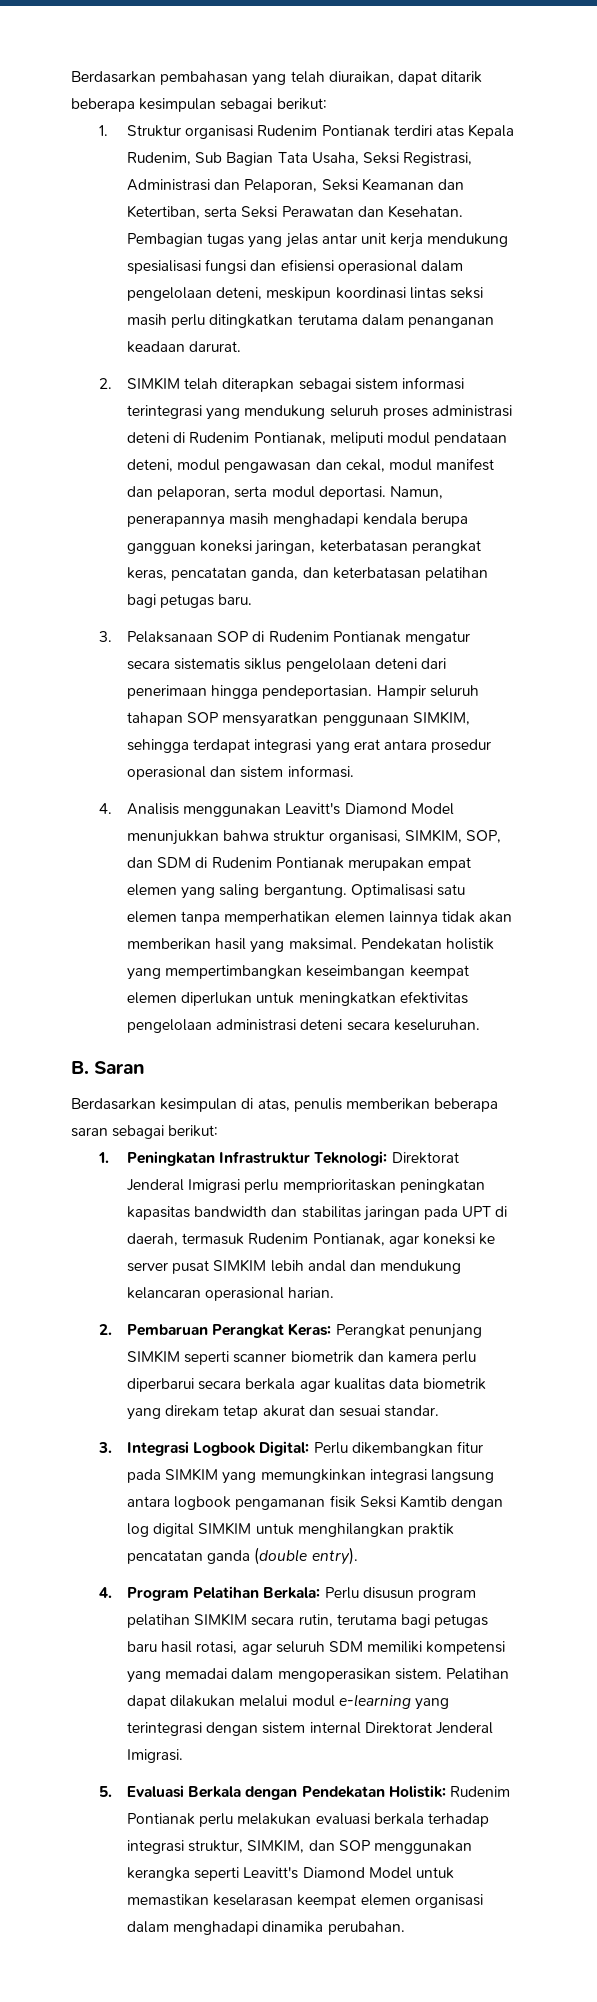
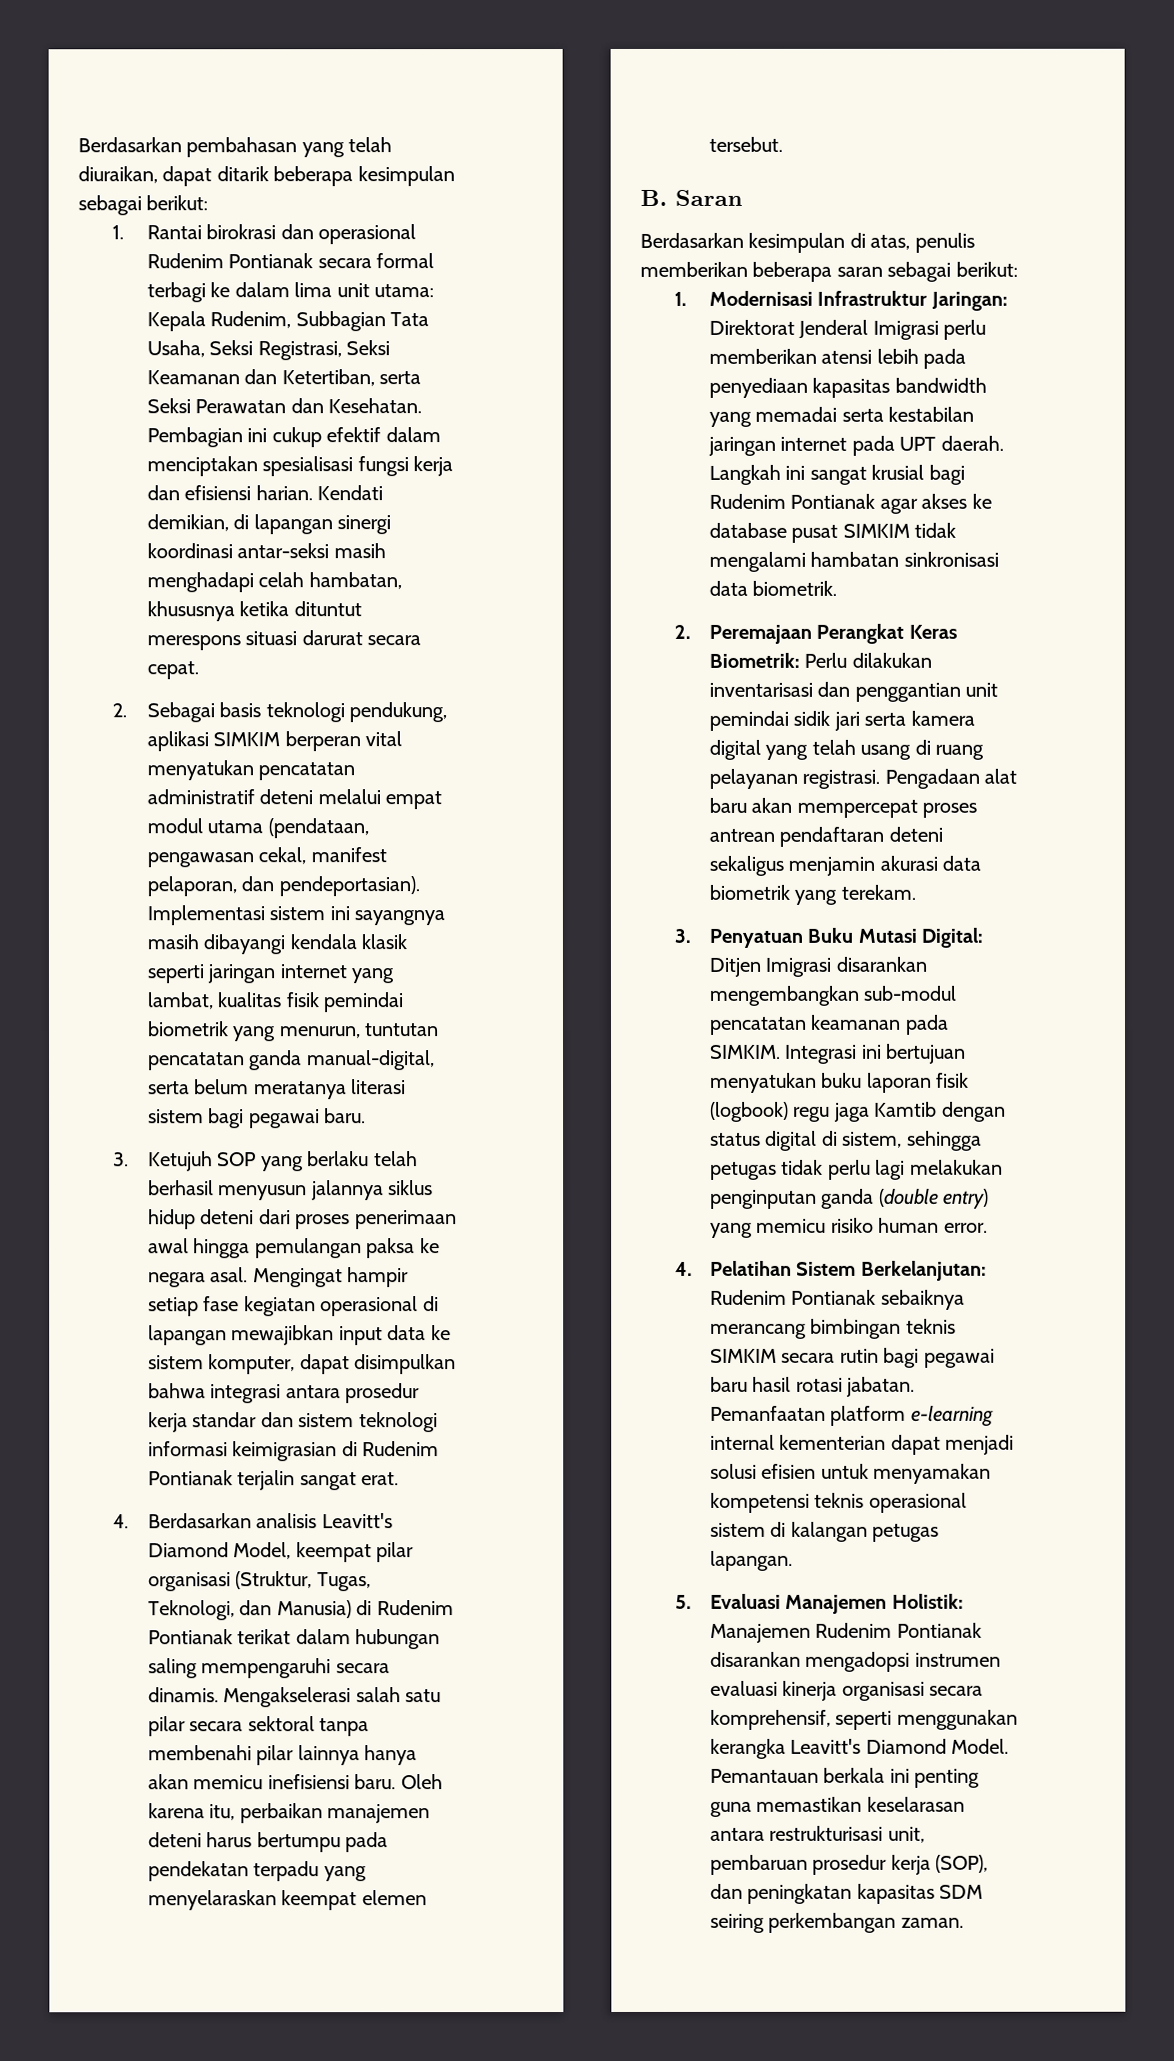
[126,124,515,139] [126,152,274,166] Struktur organisasi Rudenim Pontianak terdiri atas Kepala Rudenim, Sub Bagian -> [146,224,417,245] [146,253,435,269] [146,282,434,303] [146,311,386,332] Rantai birokrasi dan operasional Rudenim Pontianak secara formal terbagi ke dalam lima unit utama: Kepala Rudenim, Subbagian
[126,179,318,193] Administrasi dan Pelaporan, -> (342, 351) none
[207,233,509,248] tugas yang jelas antar unit kerja mendukung -> [247,427,441,448] [146,456,258,477] ini cukup efektif dalam menciptakan
(247, 266) none -> [413,456,454,477] kerja
[337,260,463,274] [126,287,483,301] [126,314,494,328] [126,341,242,353] [98,377,464,392] [126,405,512,420] [126,432,508,446] [126,458,495,473] [126,486,443,500] [126,513,468,528] [126,540,481,555] [126,567,488,581] [126,594,253,608] [98,631,470,645] [126,658,446,672] [126,685,479,699] [126,711,470,727] [126,739,492,754] [126,765,354,780] [98,803,454,817] [126,829,501,845] [126,857,472,871] [126,884,465,899] [126,911,513,926] [126,938,494,953] [126,965,469,980] [126,991,468,1006] [126,1019,480,1033] operasional dalam pengelolaan deteni, meskipun koordinasi lintas seksi masih perlu ditingkatkan terutama dalam penanganan keadaan darurat. // 2. SIMKIM telah diterapkan sebagai sistem informasi terintegrasi yang mendukung seluruh proses administrasi deteni di Rudenim Pontianak, meliputi modul pendataan deteni, modul pengawasan dan cekal, modul manifest dan pelaporan, serta modul deportasi. Namun, penerapannya masih menghadapi kendala berupa gangguan koneksi jaringan, keterbatasan perangkat keras, pencatatan ganda, dan keterbatasan pelatihan bagi petugas baru. // 3. Pelaksanaan SOP di Rudenim Pontianak mengatur secara sistematis siklus pengelolaan deteni dari penerimaan hingga pendeportasian. Hampir seluruh tahapan SOP mensyaratkan penggunaan SIMKIM, sehingga terdapat integrasi yang erat antara prosedur operasional dan sistem informasi. // 4. Analisis menggunakan Leavitt's Diamond Model menunjukkan bahwa struktur organisasi, SIMKIM, SOP, dan SDM di Rudenim Pontianak merupakan empat elemen yang saling bergantung. Optimalisasi satu elemen tanpa memperhatikan elemen lainnya tidak akan memberikan hasil yang maksimal. Pendekatan holistik yang mempertimbangkan keseimbangan keempat elemen diperlukan untuk meningkatkan efektivitas pengelolaan administrasi deteni secara keseluruhan. -> [255,485,384,501] [146,514,392,535] [146,543,386,559] [146,572,402,593] [146,601,362,622] [146,630,422,651] [146,661,199,680] [112,702,448,723] [146,731,403,752] [146,760,356,781] [146,789,443,810] [146,818,369,839] [146,847,387,868] [146,876,420,897] [146,905,446,926] [146,934,408,955] [146,964,395,984] [146,992,404,1013] [146,1021,440,1042] [147,1050,435,1071] [147,1079,407,1100] [147,1108,367,1129] [113,1151,418,1172] [147,1180,434,1201] [147,1209,457,1230] [147,1238,440,1259] [147,1267,410,1288] [147,1296,439,1317] [147,1325,451,1346] [147,1354,457,1375] [147,1383,421,1404] [147,1412,438,1433] [147,1441,440,1462] [147,1470,400,1491] [113,1513,393,1529] [147,1542,415,1563] [147,1571,371,1592] [147,1600,454,1621] [147,1629,441,1650] [147,1658,390,1679] [147,1687,442,1708] [147,1716,370,1737] [147,1745,418,1766] [147,1774,443,1790] [147,1803,431,1824] [147,1832,389,1853] [147,1861,367,1882] [147,1890,427,1911] [708,136,783,152] harian. Kendati demikian, di lapangan sinergi koordinasi antar-seksi masih menghadapi celah hambatan, khususnya ketika dituntut merespons situasi darurat secara cepat. // 2. Sebagai basis teknologi pendukung, aplikasi SIMKIM berperan vital menyatukan pencatatan administratif deteni melalui empat modul utama (pendataan, pengawasan cekal, manifest pelaporan, dan pendeportasian). Implementasi sistem ini sayangnya masih dibayangi kendala klasik seperti jaringan internet yang lambat, kualitas fisik pemindai biometrik yang menurun, tuntutan pencatatan ganda manual-digital, serta belum meratanya literasi sistem bagi pegawai baru. // 3. Ketujuh SOP yang berlaku telah berhasil menyusun jalannya siklus hidup deteni dari proses penerimaan awal hingga pemulangan paksa ke negara asal. Mengingat hampir setiap fase kegiatan operasional di lapangan mewajibkan input data ke sistem komputer, dapat disimpulkan bahwa integrasi antara prosedur kerja standar dan sistem teknologi informasi keimigrasian di Rudenim Pontianak terjalin sangat erat. // 4. Berdasarkan analisis Leavitt's Diamond Model, keempat pilar organisasi (Struktur, Tugas, Teknologi, dan Manusia) di Rudenim Pontianak terikat dalam hubungan saling mempengaruhi secara dinamis. Mengakselerasi salah satu pilar secara sektoral tanpa membenahi pilar lainnya hanya akan memicu inefisiensi baru. Oleh karena itu, perbaikan manajemen deteni harus bertumpu pada pendekatan terpadu yang menyelaraskan keempat elemen tersebut.
[126,1151,388,1166] Peningkatan Infrastruktur Teknologi: -> [708,290,1008,311] Modernisasi Infrastruktur Jaringan:
[282,1179,485,1193] [126,1206,508,1221] [126,1233,496,1247] [126,1259,462,1274] [126,1287,335,1301] [98,1323,482,1339] [126,1350,477,1365] [126,1378,487,1392] [126,1405,440,1420] [97,1441,483,1456] [126,1468,494,1484] [126,1495,504,1510] [126,1522,454,1537] [126,1547,358,1565] [98,1586,476,1601] [126,1613,489,1628] [126,1641,506,1655] [126,1668,509,1683] [126,1694,449,1710] [126,1722,493,1736] [126,1749,183,1763] [98,1785,510,1800] [126,1813,489,1827] [126,1839,370,1854] memprioritaskan peningkatan kapasitas bandwidth dan stabilitas jaringan pada UPT di daerah, termasuk Rudenim Pontianak, agar koneksi ke server pusat SIMKIM lebih andal dan mendukung kelancaran operasional harian. // 2. Pembaruan Perangkat Keras: Perangkat penunjang SIMKIM seperti scanner biometrik dan kamera perlu diperbarui secara berkala agar kualitas data biometrik yang direkam tetap akurat dan sesuai standar. // 3. Integrasi Logbook Digital: Perlu dikembangkan fitur pada SIMKIM yang memungkinkan integrasi langsung antara logbook pengamanan fisik Seksi Kamtib dengan log digital SIMKIM untuk menghilangkan praktik pencatatan ganda (double entry). // 4. Program Pelatihan Berkala: Perlu disusun program pelatihan SIMKIM secara rutin, terutama bagi petugas baru hasil rotasi, agar seluruh SDM memiliki kompetensi yang memadai dalam mengoperasikan sistem. Pelatihan dapat dilakukan melalui modul e-learning yang terintegrasi dengan sistem internal Direktorat Jenderal Imigrasi. // 5. Evaluasi Berkala dengan Pendekatan Holistik: Rudenim Pontianak perlu melakukan evaluasi berkala terhadap integrasi struktur, SIMKIM, dan SOP -> [708,348,967,369] [708,377,987,398] [708,406,975,427] [707,435,1004,456] [708,464,965,485] [708,493,992,514] [708,522,957,543] [708,551,999,572] [708,580,838,596] [674,623,957,644] [708,652,932,668] [708,681,999,702] [708,710,975,731] [708,739,984,760] [708,768,1018,789] [708,797,978,818] [708,826,943,847] [708,855,982,876] [708,884,916,905] [674,927,984,948] [708,956,927,977] [708,985,957,1006] [708,1014,949,1035] [709,1043,967,1064] [709,1072,970,1093] [709,1101,1006,1122] [709,1130,982,1151] [709,1159,1003,1180] [709,1188,990,1209] [709,1217,988,1238] [675,1260,987,1281] [709,1289,965,1310] [709,1318,956,1339] [709,1347,995,1368] [709,1376,916,1397] [709,1405,994,1427] [709,1434,1015,1455] [709,1463,992,1484] [709,1492,967,1513] [709,1521,940,1542] [709,1550,793,1571] [675,1593,964,1614] [709,1622,982,1643] [709,1651,1001,1672] [709,1680,984,1701] [709,1709,893,1730] memberikan atensi lebih pada penyediaan kapasitas bandwidth yang memadai serta kestabilan jaringan internet pada UPT daerah. Langkah ini sangat krusial bagi Rudenim Pontianak agar akses ke database pusat SIMKIM tidak mengalami hambatan sinkronisasi data biometrik. // 2. Peremajaan Perangkat Keras Biometrik: Perlu dilakukan inventarisasi dan penggantian unit pemindai sidik jari serta kamera digital yang telah usang di ruang pelayanan registrasi. Pengadaan alat baru akan mempercepat proses antrean pendaftaran deteni sekaligus menjamin akurasi data biometrik yang terekam. // 3. Penyatuan Buku Mutasi Digital: Ditjen Imigrasi disarankan mengembangkan sub-modul pencatatan keamanan pada SIMKIM. Integrasi ini bertujuan menyatukan buku laporan fisik (logbook) regu jaga Kamtib dengan status digital di sistem, sehingga petugas tidak perlu lagi melakukan penginputan ganda (double entry) yang memicu risiko human error. // 4. Pelatihan Sistem Berkelanjutan: Rudenim Pontianak sebaiknya merancang bimbingan teknis SIMKIM secara rutin bagi pegawai baru hasil rotasi jabatan. Pemanfaatan platform e-learning internal kementerian dapat menjadi solusi efisien untuk menyamakan kompetensi teknis operasional sistem di kalangan petugas lapangan. // 5. Evaluasi Manajemen Holistik: Manajemen Rudenim Pontianak disarankan mengadopsi instrumen evaluasi kinerja organisasi secara komprehensif, seperti
[194,1867,454,1881] [126,1894,483,1908] [126,1921,405,1935] seperti Leavitt's Diamond Model untuk memastikan keselarasan keempat elemen organisasi dalam menghadapi dinamika perubahan. -> [790,1738,1010,1754] [709,1767,981,1788] [709,1796,965,1817] [709,1825,925,1843] [709,1854,989,1875] [709,1883,984,1904] [709,1912,964,1933] Leavitt's Diamond Model. Pemantauan berkala ini penting guna memastikan keselarasan antara restrukturisasi unit, pembaruan prosedur kerja (SOP), dan peningkatan kapasitas SDM seiring perkembangan zaman.

